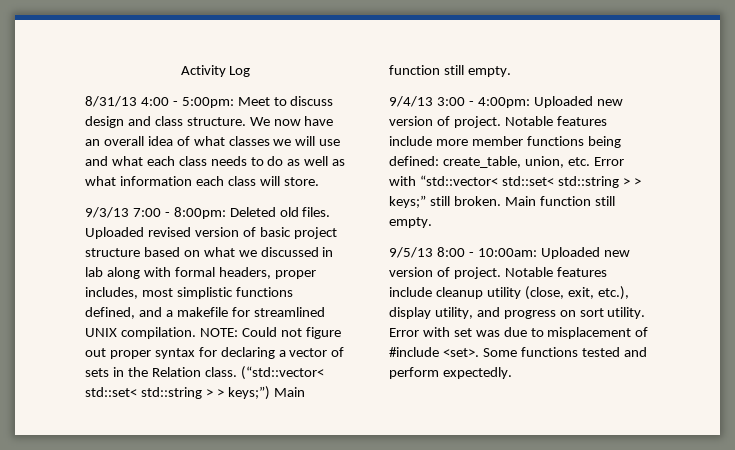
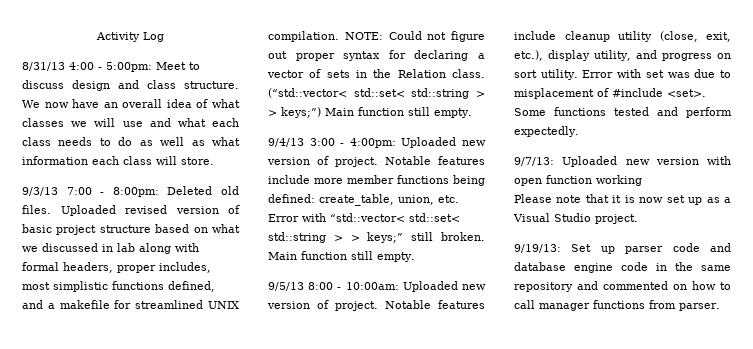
(512, 373) none -> [514,156,731,167] [514,175,642,186] [514,194,731,205] [513,213,638,224] [514,243,731,254] [514,262,731,273] [514,281,731,292] [514,300,720,311] // 9/7/13: Uploaded new version with open function working // Please note that it is now set up as a Visual Studio project. // 9/19/13: Set up parser code and database engine code in the same repository and commented on how to call manager functions from parser.

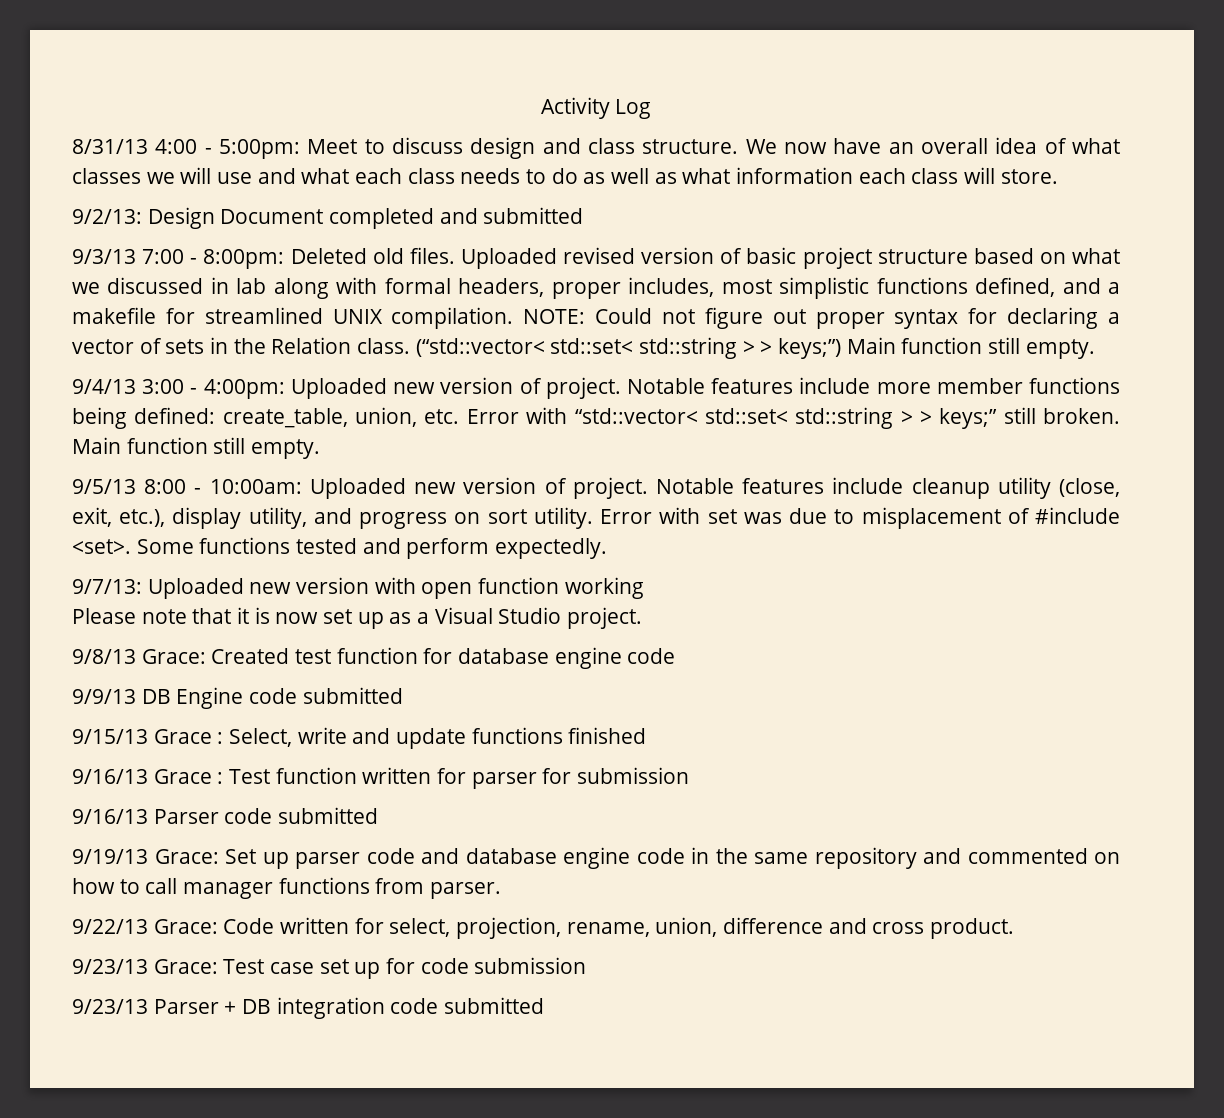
(214, 161) none -> [72,207,584,229] // 9/2/13: Design Document completed and submitted
[514,244,561,253] 9/19/13: -> [72,647,676,669] [72,687,403,709] [72,727,647,749] [72,767,690,789] [72,807,379,824] [72,849,219,864] 9/8/13 Grace: Created test function for database engine code // 9/9/13 DB Engine code submitted // 9/15/13 Grace : Select, write and update functions finished // 9/16/13 Grace : Test function written for parser for submission // 9/16/13 Parser code submitted // 9/19/13 Grace:
(720, 307) none -> [72,917,1015,939] [72,957,587,979] [72,997,545,1019] // 9/22/13 Grace: Code written for select, projection, rename, union, difference and cross product. // 9/23/13 Grace: Test case set up for code submission // 9/23/13 Parser + DB integration code submitted

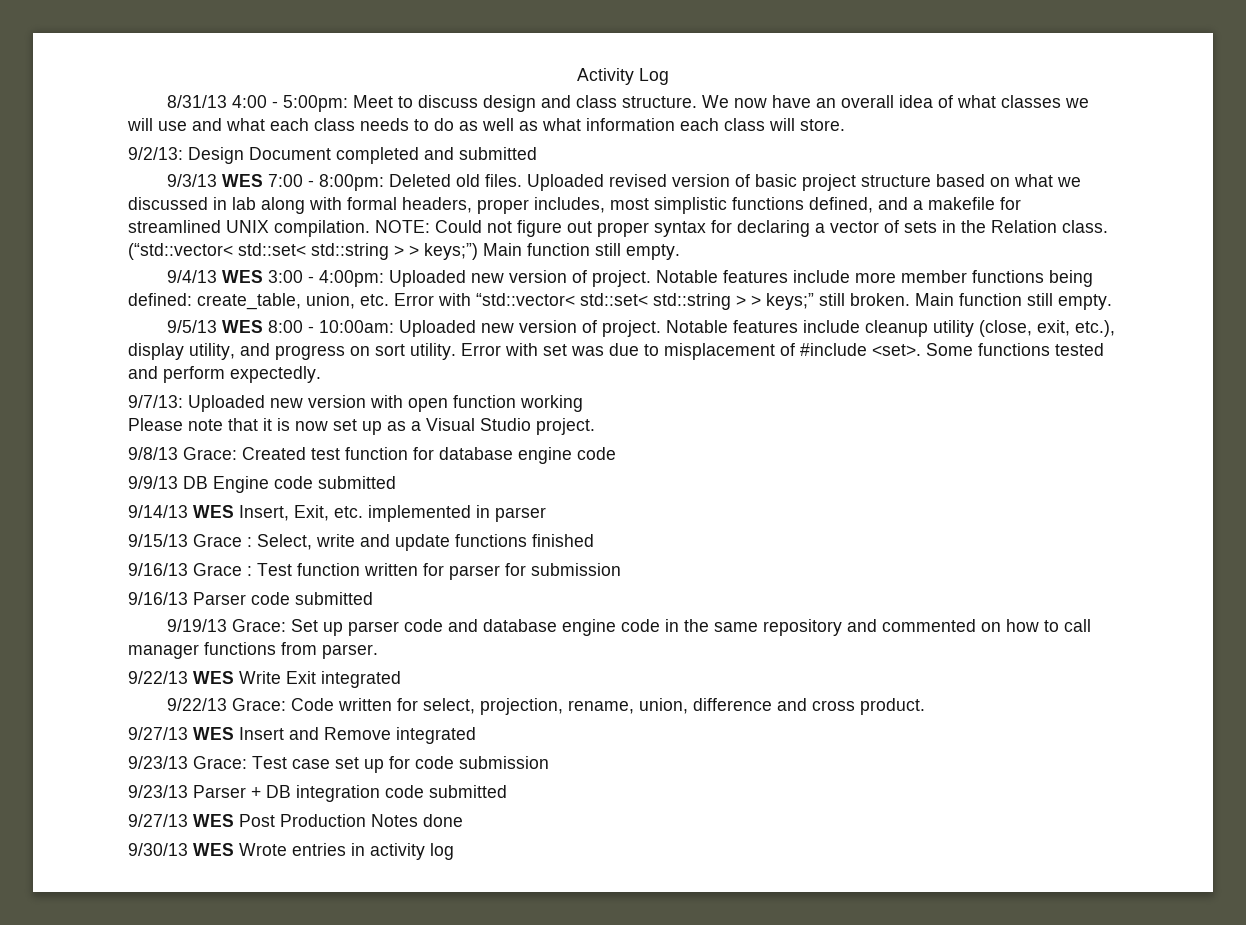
(136, 256) none -> [221,174,263,187] WES
(136, 386) none -> [221,270,263,283] WES
(136, 486) none -> [221,320,263,333] WES
(403, 695) none -> [128,505,546,522] // 9/14/13 WES Insert, Exit, etc. implemented in parser
(502, 890) none -> [128,671,401,688] // 9/22/13 WES Write Exit integrated
(1015, 928) none -> [128,727,476,744] // 9/27/13 WES Insert and Remove integrated
(545, 1005) none -> [128,814,463,827] [128,843,454,860] // 9/27/13 WES Post Production Notes done // 9/30/13 WES Wrote entries in activity log

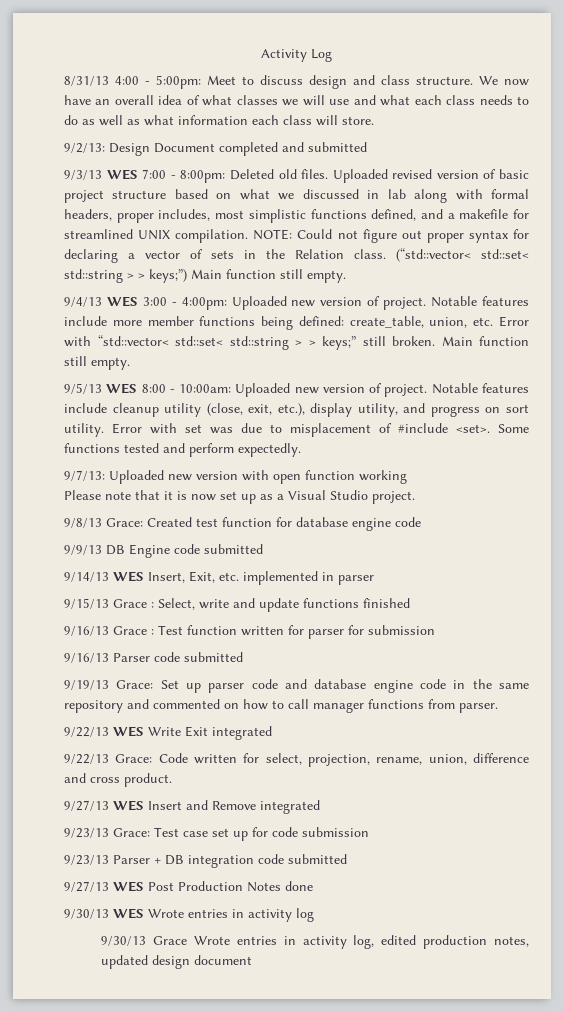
(454, 851) none -> [101,935,529,949] [101,955,253,969] // 9/30/13 Grace Wrote entries in activity log, edited production notes, updated design document

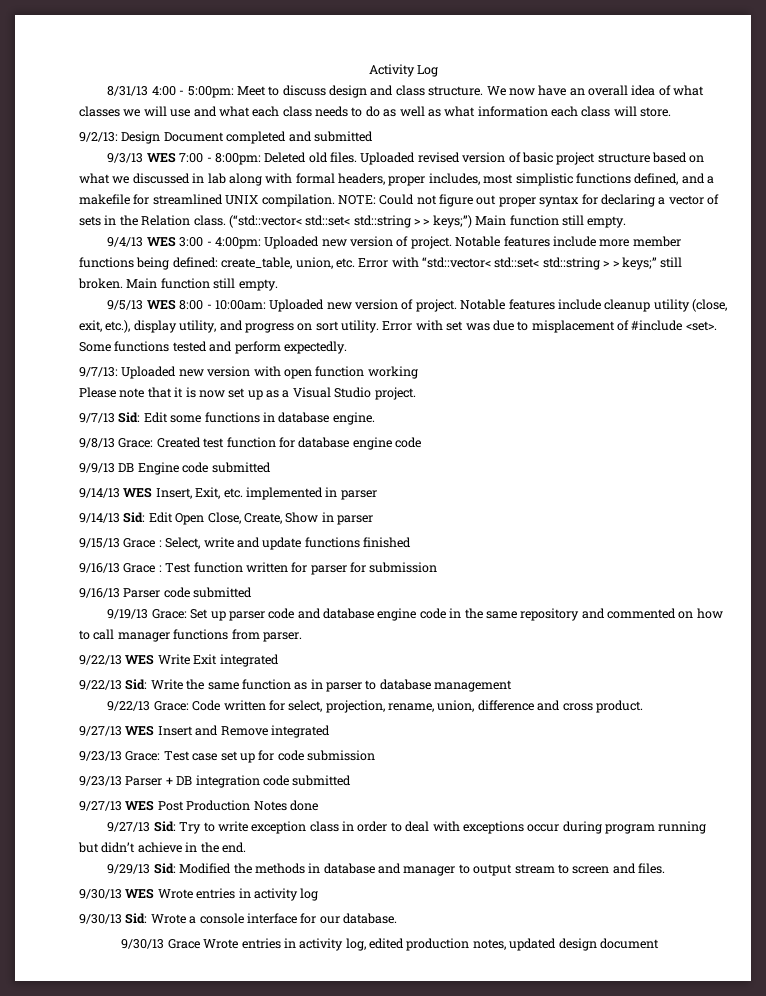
(415, 497) none -> [79,412,375,425] // 9/7/13 Sid: Edit some functions in database engine.
(374, 580) none -> [79,512,373,525] // 9/14/13 Sid: Edit Open Close, Create, Show in parser
(272, 733) none -> [79,679,513,692] // 9/22/13 Sid: Write the same function as in parser to database management
(313, 886) none -> [107,821,707,834] [78,842,246,853] [107,863,666,876] // 9/27/13 Sid: Try to write exception class in order to deal with exceptions occur during program running but didn’t achieve in the end. // 9/29/13 Sid: Modified the methods in database and manager to output stream to screen and files.
(314, 915) none -> [79,913,397,924] // 9/30/13 Sid: Wrote a console interface for our database.

